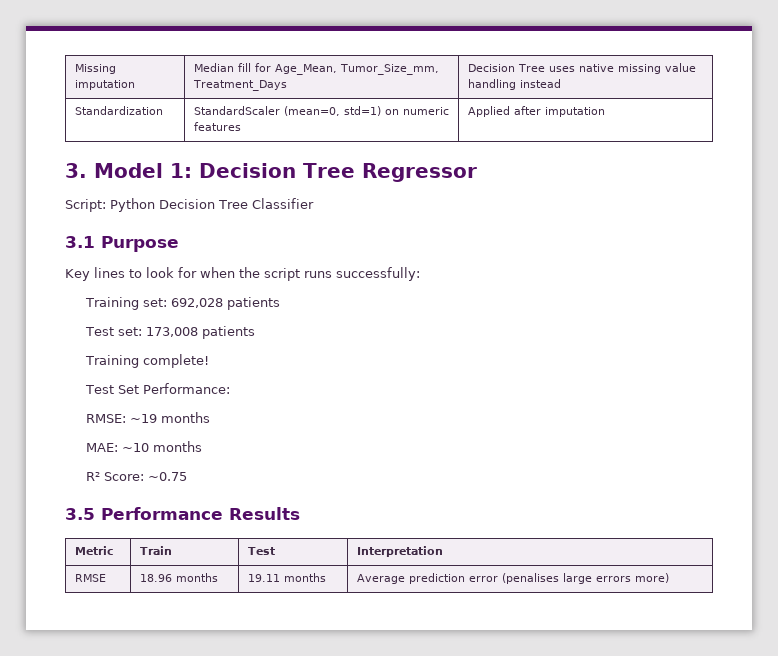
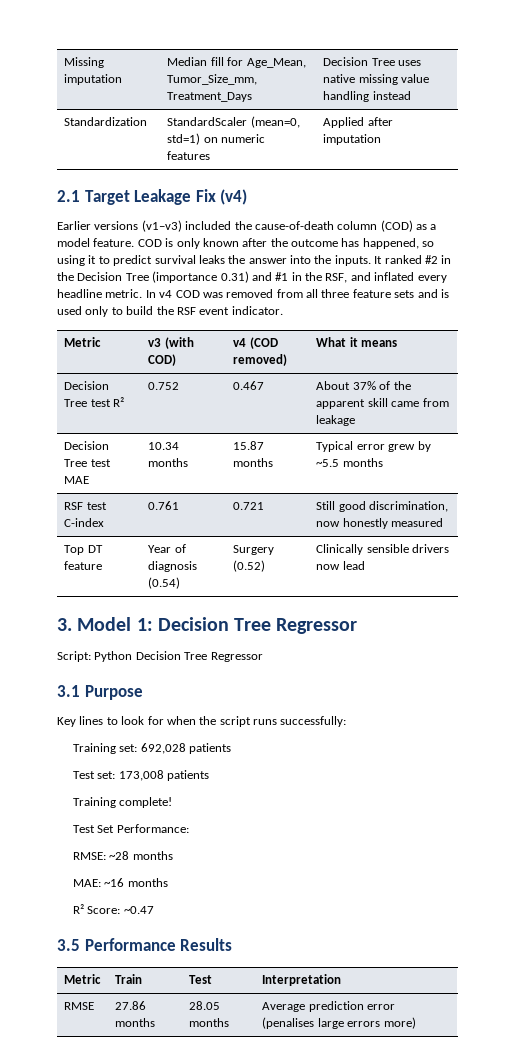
(605, 112) none -> [57,189,248,205] [57,220,437,232] [57,238,435,249] [57,255,452,266] [57,271,447,283] [57,289,449,298] [57,306,283,317] [64,337,102,347] [148,337,194,349] [148,354,177,366] [233,337,278,349] [233,354,288,366] [316,337,398,347] [64,381,110,390] [64,397,125,407] [148,382,180,390] [233,381,265,390] [316,381,411,390] [316,398,449,409] [316,415,356,426] [64,441,110,450] [64,459,111,467] [64,476,90,484] [148,442,180,450] [148,458,189,467] [233,441,265,450] [233,458,274,467] [316,441,431,452] [316,458,383,467] [64,502,107,510] [64,518,105,527] [148,501,180,510] [233,502,265,510] [316,501,449,512] [316,518,444,529] [64,545,103,555] [64,561,103,570] [148,544,186,553] [148,561,198,572] [148,577,181,589] [233,545,275,555] [233,560,266,572] [316,544,450,555] [316,561,365,570] // 2.1 Target Leakage Fix (v4) // Earlier versions (v1–v3) included the cause-of-death column (COD) as a model feature. COD is only known after the outcome has happened, so using it to predict survival leaks the answer into the inputs. It ranked #2 in the Decision Tree (importance 0.31) and #1 in the RSF, and inflated every headline metric. In v4 COD was removed from all three feature sets and is used only to build the RSF event indicator. // Metric | v3 (with COD) | v4 (COD removed) | What it means // Decision Tree test R² | 0.752 | 0.467 | About 37% of the apparent skill came from leakage // Decision Tree test MAE | 10.34 months | 15.87 months | Typical error grew by ~5.5 months // RSF test C-index | 0.761 | 0.721 | Still good discrimination, now honestly measured // Top DT feature | Year of diagnosis (0.54) | Surgery (0.52) | Clinically sensible drivers now lead
[251,198,314,209] Classifier -> [210,652,263,662] Regressor
[129,414,157,423] ~19 -> [109,851,130,860] ~28
[121,443,149,452] ~10 -> [104,878,125,887] ~16
[147,472,187,481] ~0.75 -> [123,906,154,914] ~0.47
[139,573,218,582] [247,574,280,582] 18.96 months | 19.11 -> [115,1001,147,1010] [115,1018,156,1027] [189,1001,221,1010] 27.86 months | 28.05

